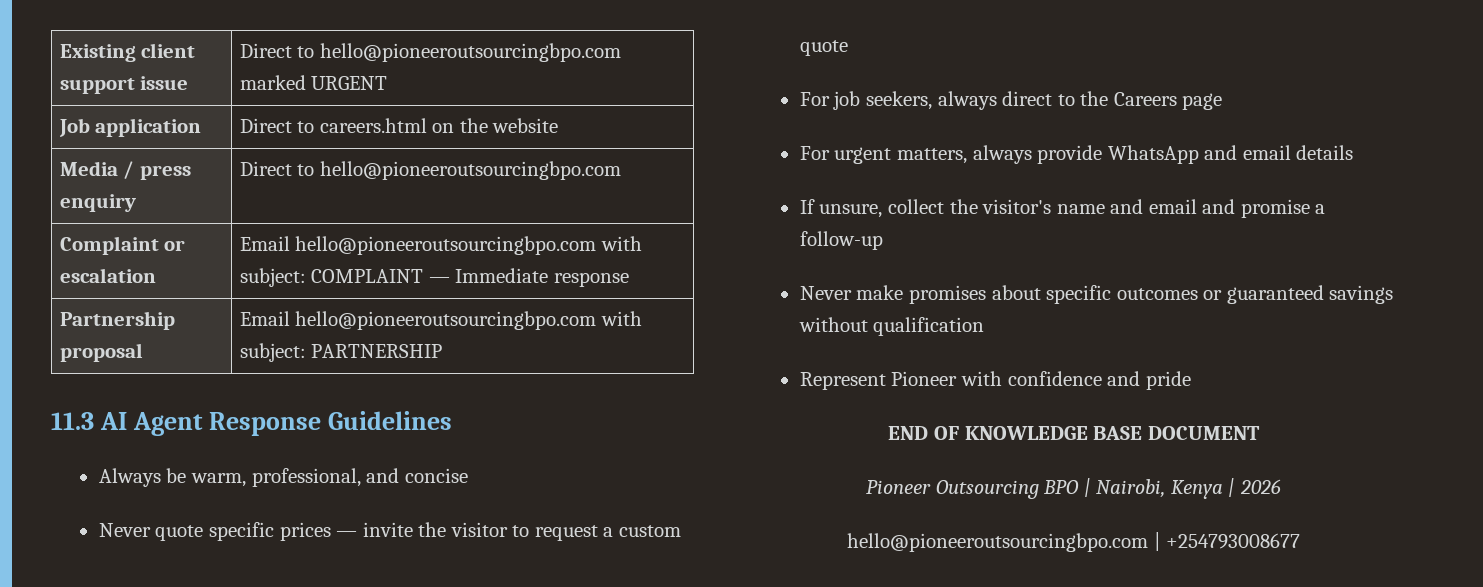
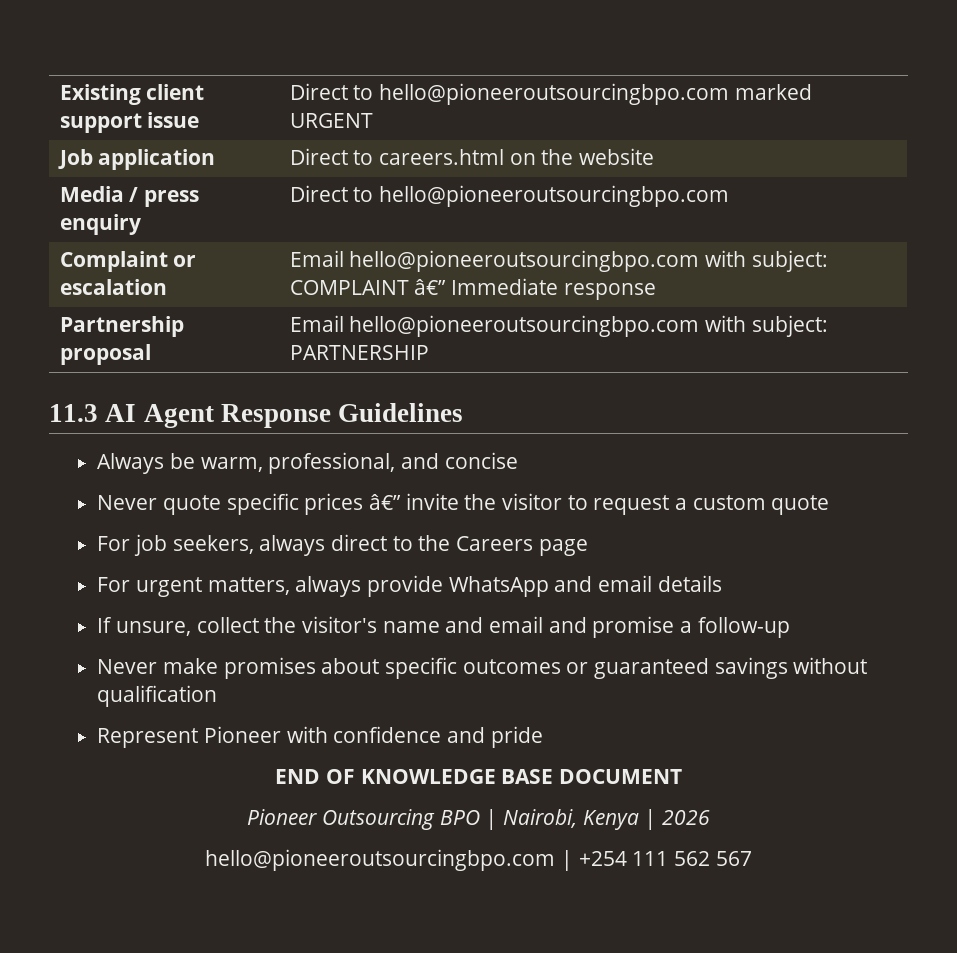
[428,277,450,283] — -> [414,279,447,295] â€”
[336,531,358,537] — -> [368,494,401,510] â€”
[1166,533,1301,549] +254793008677 -> [578,851,752,866] +254 111 562 567

